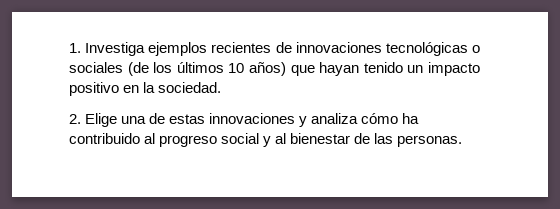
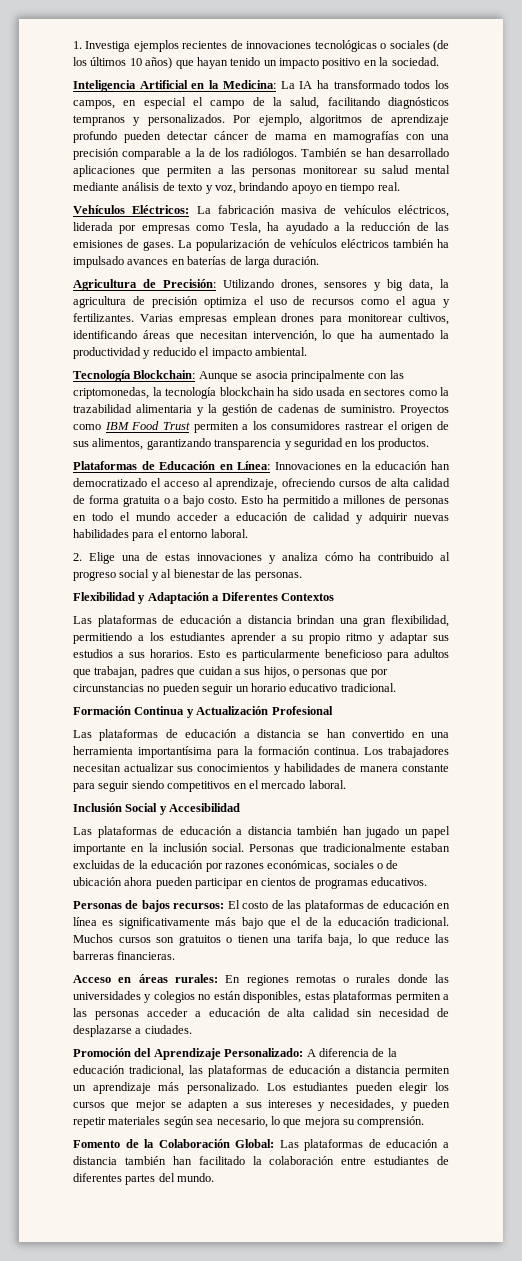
(222, 87) none -> [73,80,449,92] [73,97,450,109] [73,114,449,126] [73,131,449,143] [73,148,449,160] [73,165,450,177] [73,182,400,194] [73,205,449,217] [73,222,449,234] [73,239,449,251] [73,256,320,268] [73,279,449,291] [73,296,451,308] [73,313,449,325] [73,330,450,342] [73,347,307,359] [73,370,404,382] [73,387,449,399] [73,404,449,416] [73,421,449,433] [73,438,429,450] [73,461,450,470] [73,478,450,490] [73,495,450,507] [73,512,450,524] [73,529,248,541] // Inteligencia Artificial en la Medicina: La IA ha transformado todos los campos, en especial el campo de la salud, facilitando diagnósticos tempranos y personalizados. Por ejemplo, algoritmos de aprendizaje profundo pueden detectar cáncer de mama en mamografías con una precisión comparable a la de los radiólogos. También se han desarrollado aplicaciones que permiten a las personas monitorear su salud mental mediante análisis de texto y voz, brindando apoyo en tiempo real. // Vehículos Eléctricos: La fabricación masiva de vehículos eléctricos, liderada por empresas como Tesla, ha ayudado a la reducción de las emisiones de gases. La popularización de vehículos eléctricos también ha impulsado avances en baterías de larga duración. // Agricultura de Precisión: Utilizando drones, sensores y big data, la agricultura de precisión optimiza el uso de recursos como el agua y fertilizantes. Varias empresas emplean drones para monitorear cultivos, identificando áreas que necesitan intervención, lo que ha aumentado la productividad y reducido el impacto ambiental. // Tecnología Blockchain: Aunque se asocia principalmente con las criptomonedas, la tecnología blockchain ha sido usada en sectores como la trazabilidad alimentaria y la gestión de cadenas de suministro. Proyectos como IBM Food Trust permiten a los consumidores rastrear el origen de sus alimentos, garantizando transparencia y seguridad en los productos. // Plataformas de Educación en Línea: Innovaciones en la educación han democratizado el acceso al aprendizaje, ofreciendo cursos de alta calidad de forma gratuita o a bajo costo. Esto ha permitido a millones de personas en todo el mundo acceder a educación de calidad y adquirir nuevas habilidades para el entorno laboral.
(463, 141) none -> [73,592,334,604] [73,615,449,627] [73,632,450,644] [73,649,449,661] [73,666,389,678] [73,683,396,695] [73,706,333,718] [73,729,449,741] [73,746,449,758] [73,763,449,775] [73,780,346,792] [73,803,241,815] [73,826,450,838] [73,843,450,855] [73,860,399,872] [73,877,427,889] [73,900,451,912] [73,917,449,929] [73,934,449,946] [73,951,176,960] [73,974,450,986] [73,991,450,1003] [73,1008,449,1020] [73,1025,192,1037] [73,1048,397,1060] [73,1065,450,1077] [73,1082,449,1094] [73,1099,450,1111] [73,1116,425,1128] [73,1139,449,1151] [73,1156,449,1165] [73,1173,215,1185] // Flexibilidad y Adaptación a Diferentes Contextos // Las plataformas de educación a distancia brindan una gran flexibilidad, permitiendo a los estudiantes aprender a su propio ritmo y adaptar sus estudios a sus horarios. Esto es particularmente beneficioso para adultos que trabajan, padres que cuidan a sus hijos, o personas que por circunstancias no pueden seguir un horario educativo tradicional. // Formación Continua y Actualización Profesional // Las plataformas de educación a distancia se han convertido en una herramienta importantísima para la formación continua. Los trabajadores necesitan actualizar sus conocimientos y habilidades de manera constante para seguir siendo competitivos en el mercado laboral. // Inclusión Social y Accesibilidad // Las plataformas de educación a distancia también han jugado un papel importante en la inclusión social. Personas que tradicionalmente estaban excluidas de la educación por razones económicas, sociales o de ubicación ahora pueden participar en cientos de programas educativos. // Personas de bajos recursos: El costo de las plataformas de educación en línea es significativamente más bajo que el de la educación tradicional. Muchos cursos son gratuitos o tienen una tarifa baja, lo que reduce las barreras financieras. // Acceso en áreas rurales: En regiones remotas o rurales donde las universidades y colegios no están disponibles, estas plataformas permiten a las personas acceder a educación de alta calidad sin necesidad de desplazarse a ciudades. // Promoción del Aprendizaje Personalizado: A diferencia de la educación tradicional, las plataformas de educación a distancia permiten un aprendizaje más personalizado. Los estudiantes pueden elegir los cursos que mejor se adapten a sus intereses y necesidades, y pueden repetir materiales según sea necesario, lo que mejora su comprensión. // Fomento de la Colaboración Global: Las plataformas de educación a distancia también han facilitado la colaboración entre estudiantes de diferentes partes del mundo.

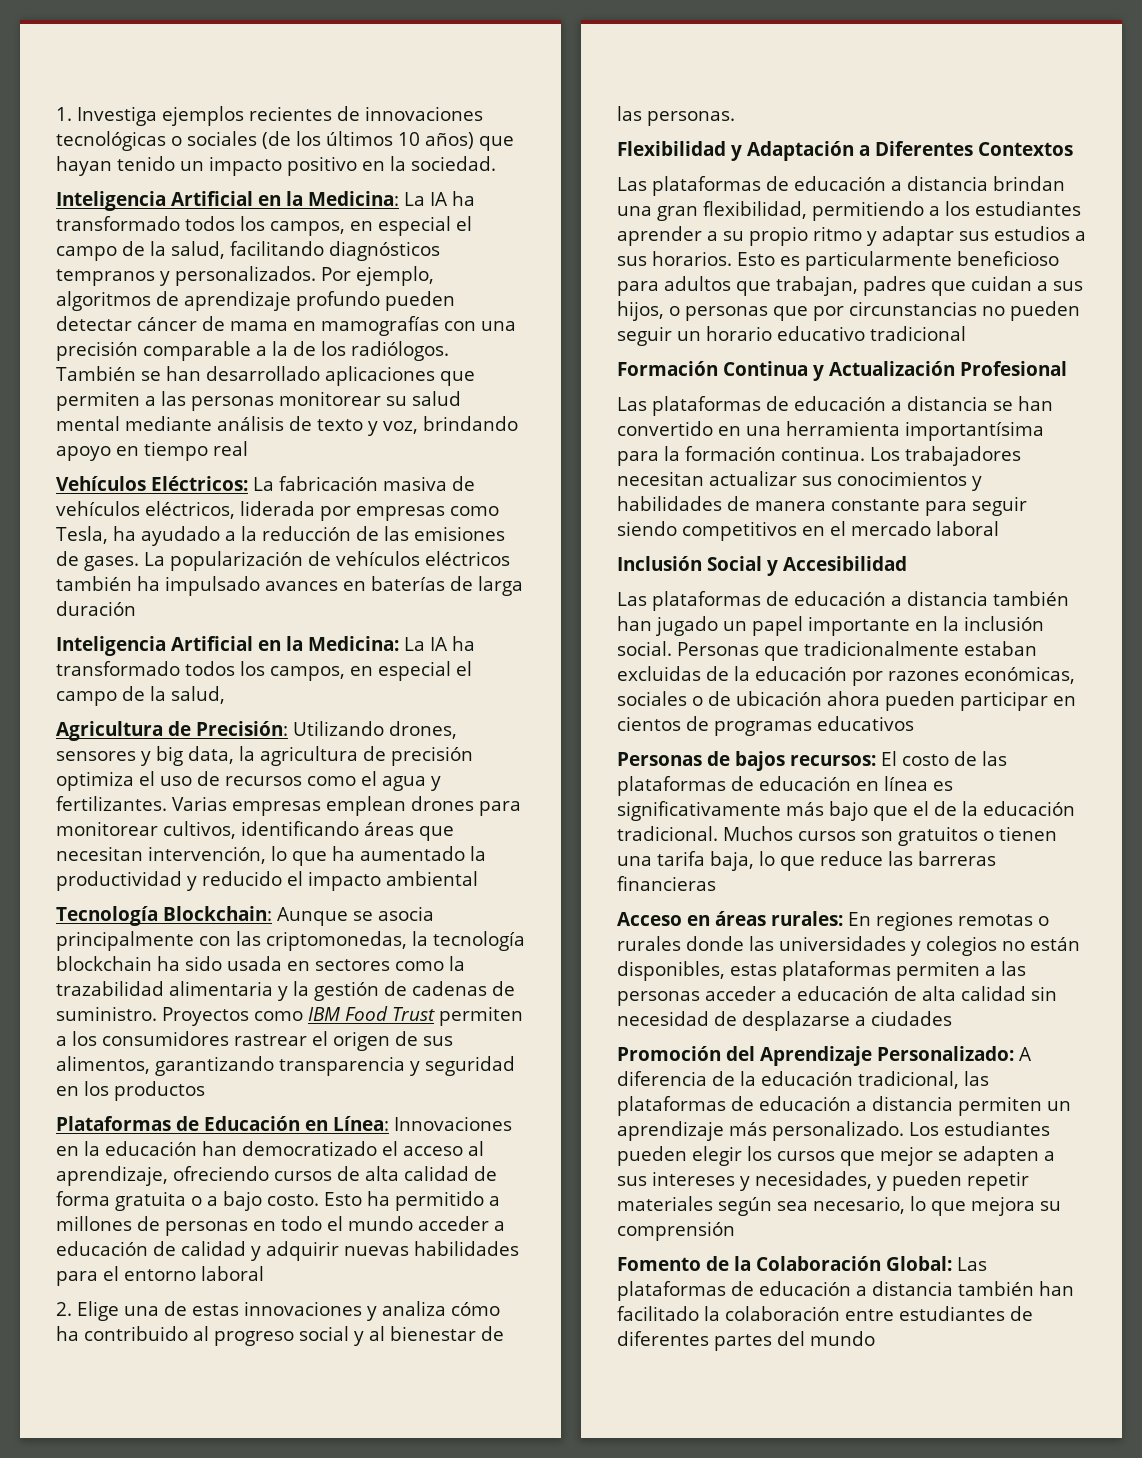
[377,182,400,191] real. -> [213,441,248,456] real
[273,256,320,265] duración. -> [56,601,136,616] [56,636,475,656] [56,661,472,681] [56,686,225,706] duración // Inteligencia Artificial en la Medicina: La IA ha transformado todos los campos, en especial el campo de la salud,
[254,347,307,356] ambiental. -> [386,871,478,886] ambiental
[378,438,429,450] productos. -> [114,1081,205,1101] productos
[210,529,248,538] laboral. -> [201,1266,264,1281] laboral
[340,683,396,692] tradicional. -> [870,326,966,341] tradicional
[308,780,346,789] laboral. -> [936,521,999,536] laboral
[371,877,427,886] educativos. -> [817,716,914,731] educativos
[117,951,176,960] financieras. -> [617,876,716,891] financieras
[144,1025,192,1034] ciudades. -> [871,1011,952,1026] ciudades
[357,1116,425,1128] comprensión. -> [617,1221,735,1241] comprensión
[177,1173,215,1182] mundo. -> [810,1331,875,1346] mundo

